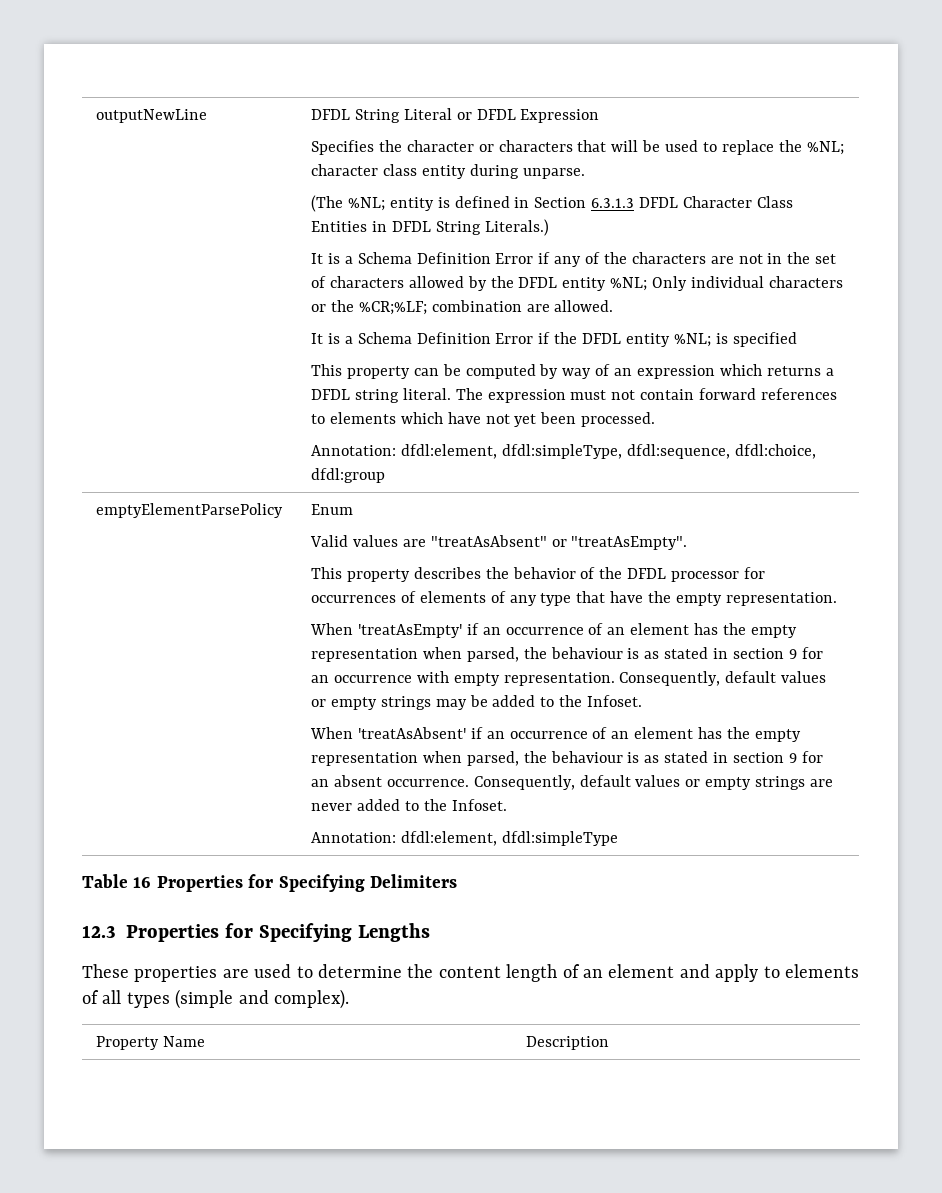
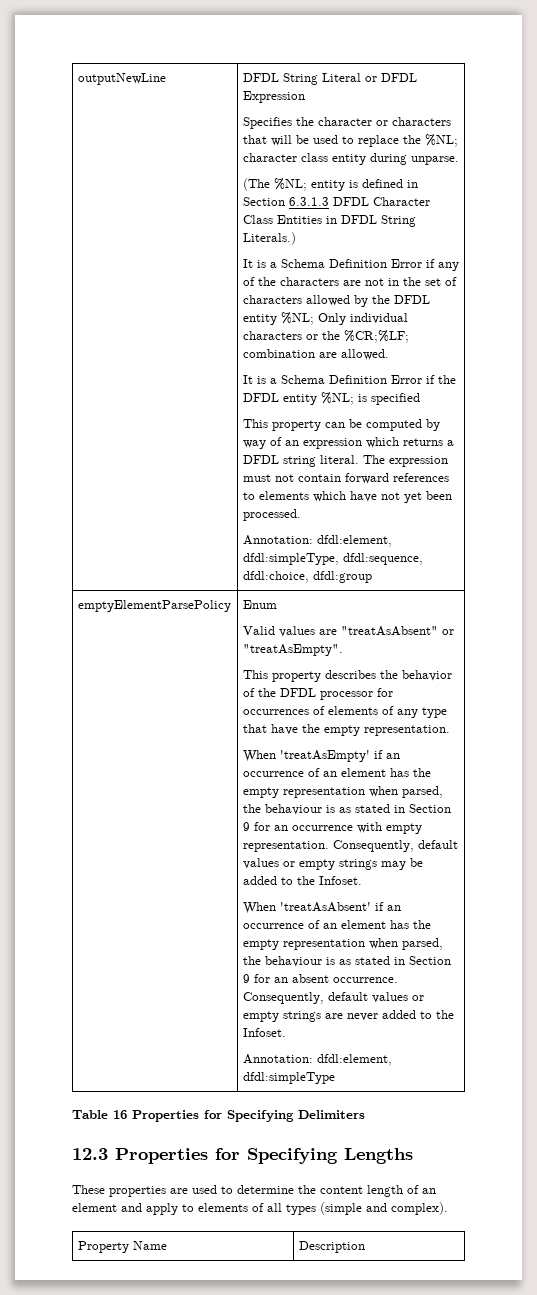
[732,648,784,659] section -> [408,804,451,813] Section
[732,752,784,763] section -> [408,956,451,965] Section

